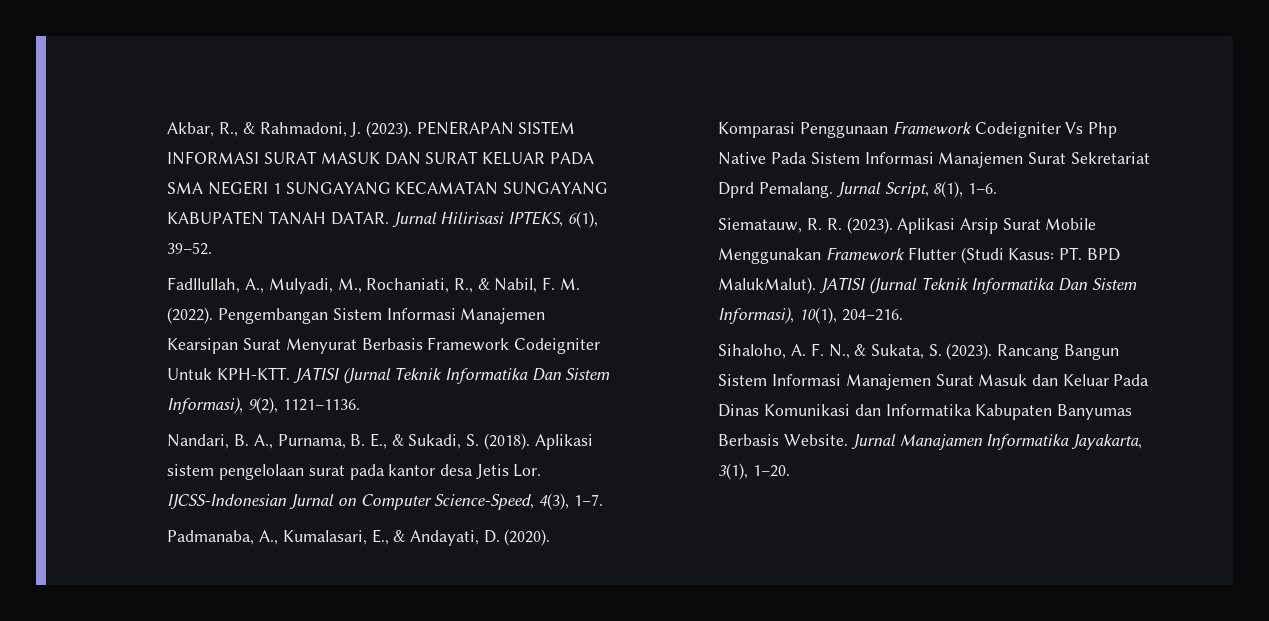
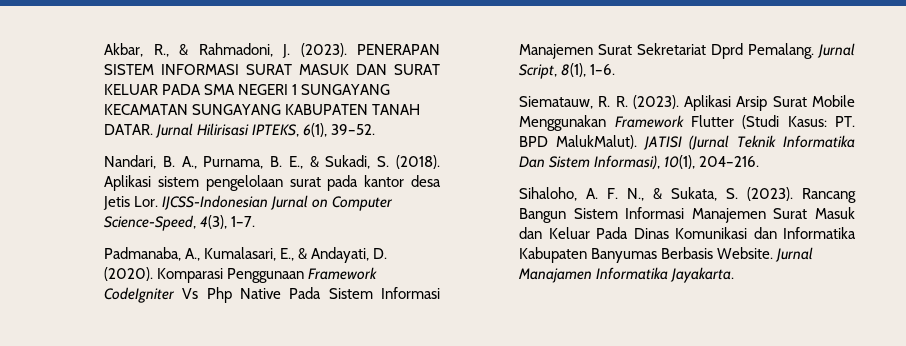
[167,277,580,294] [167,307,546,324] [167,337,600,354] [167,367,611,384] [167,397,360,414] // Fadllullah, A., Mulyadi, M., Rochaniati, R., & Nabil, F. M. (2022). Pengembangan Sistem Informasi Manajemen Kearsipan Surat Menyurat Berbasis Framework Codeigniter Untuk KPH-KTT. JATISI (Jurnal Teknik Informatika Dan Sistem Informasi), 9(2), 1121–1136. -> (376, 129) none
[974,122,1061,138] Codeigniter -> [104,287,176,303] CodeIgniter
[1070,434,1142,450] [718,463,791,480] Jayakarta, 3(1), 1–20. -> [670,267,735,283] Jayakarta.

